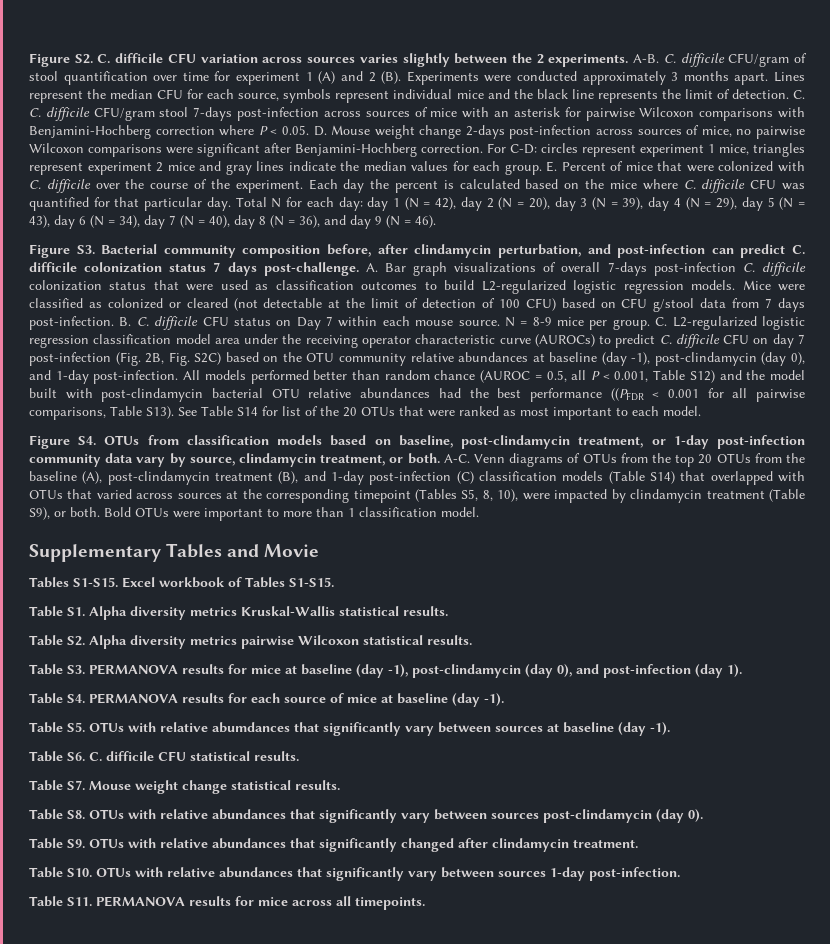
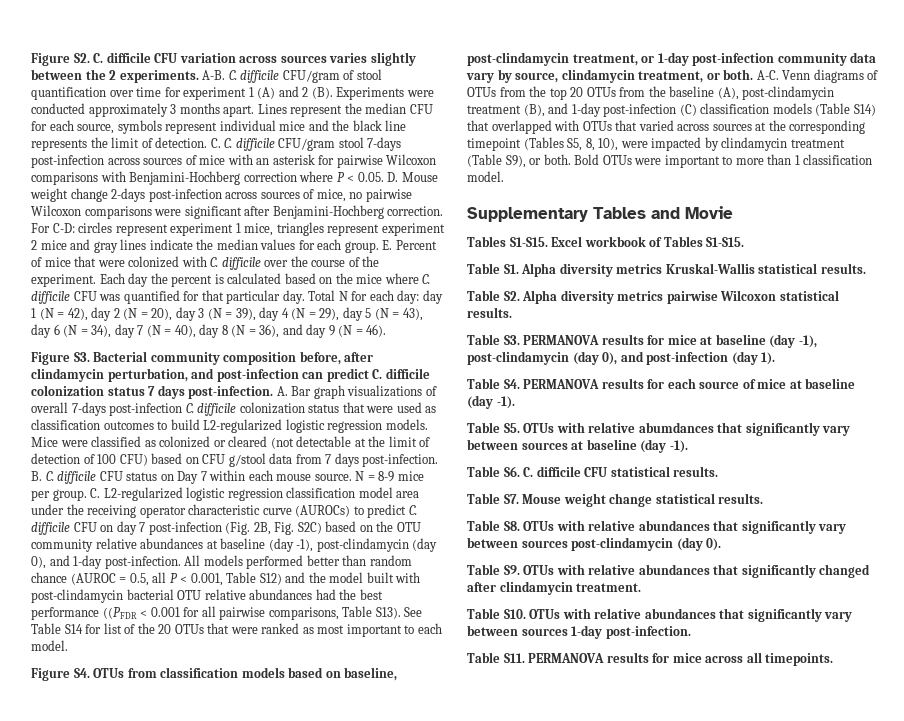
[263,262,359,276] post-challenge. -> [188,386,274,399] post-infection.

